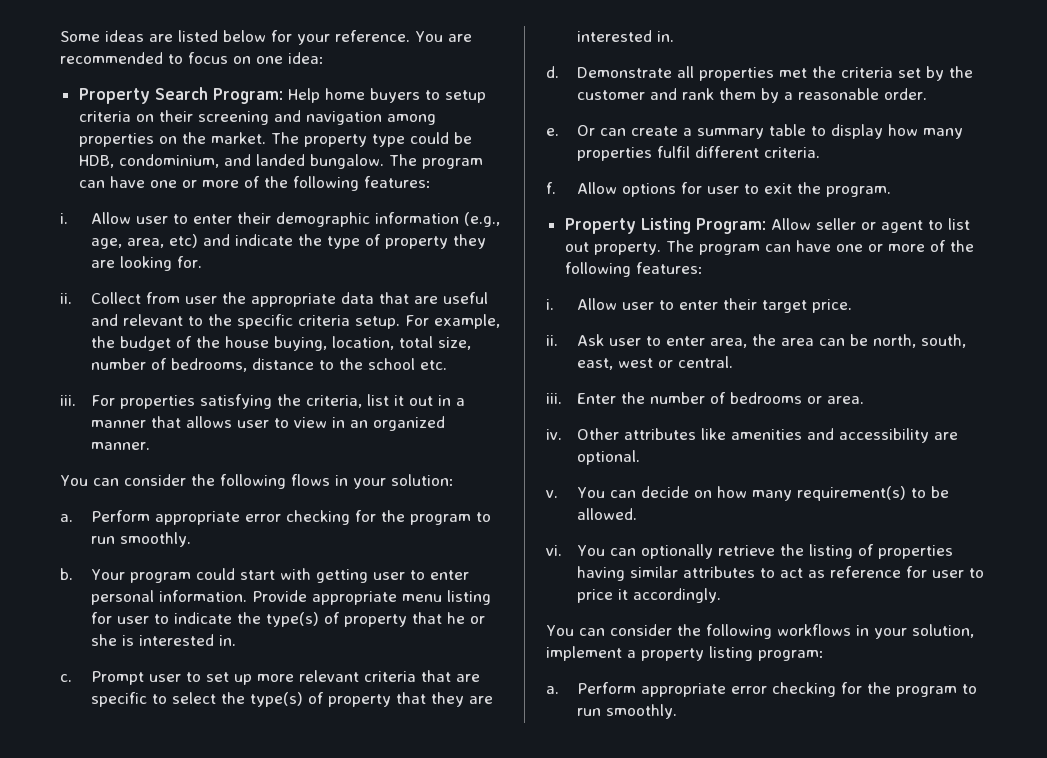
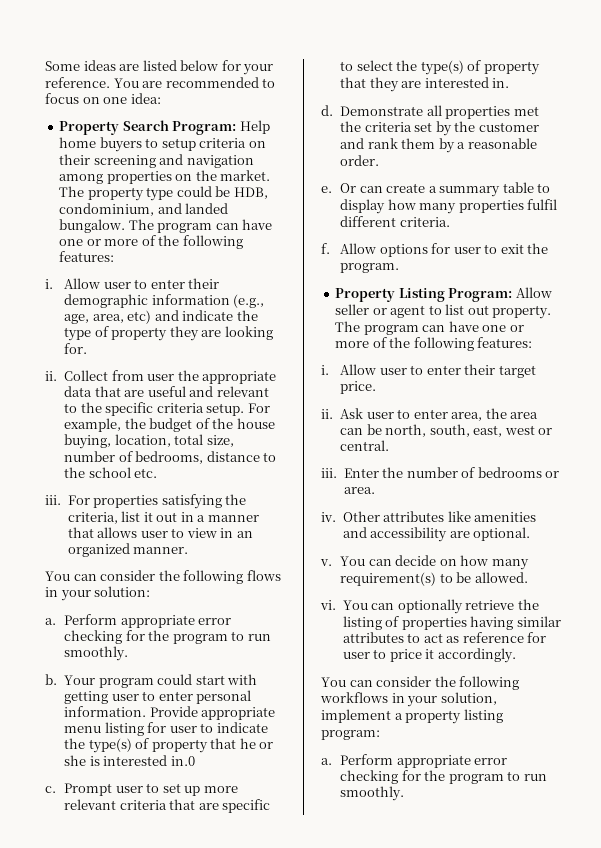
[219,635,237,646] in. -> [170,756,195,766] in.0

